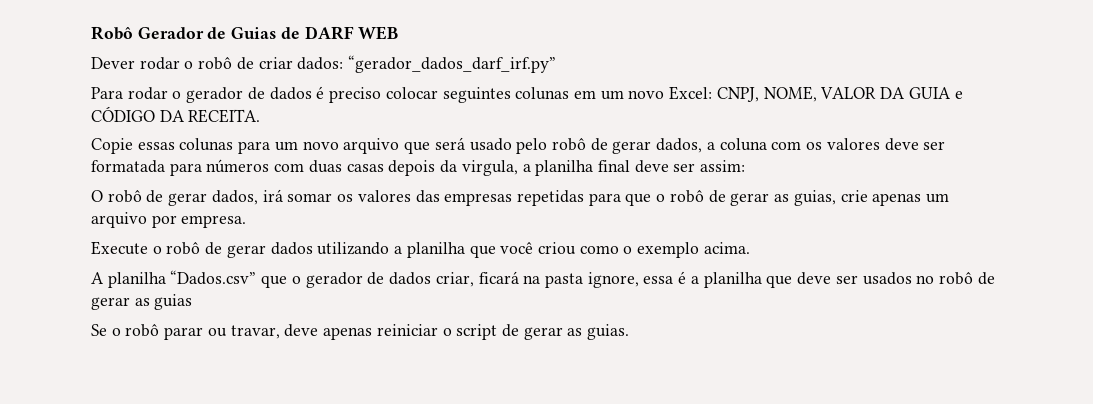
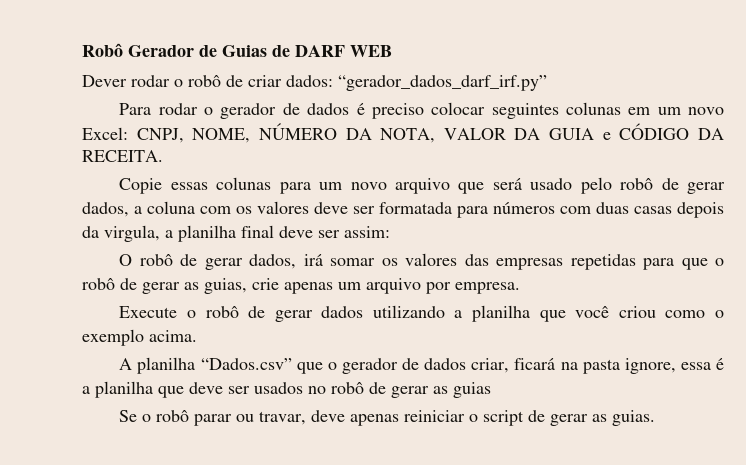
(817, 94) none -> [258,123,436,143] NÚMERO DA NOTA,

